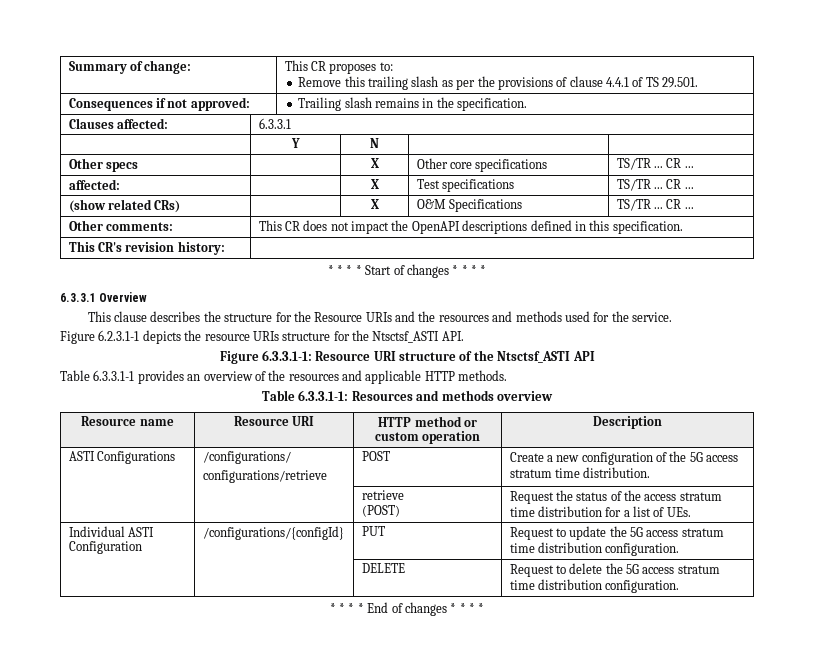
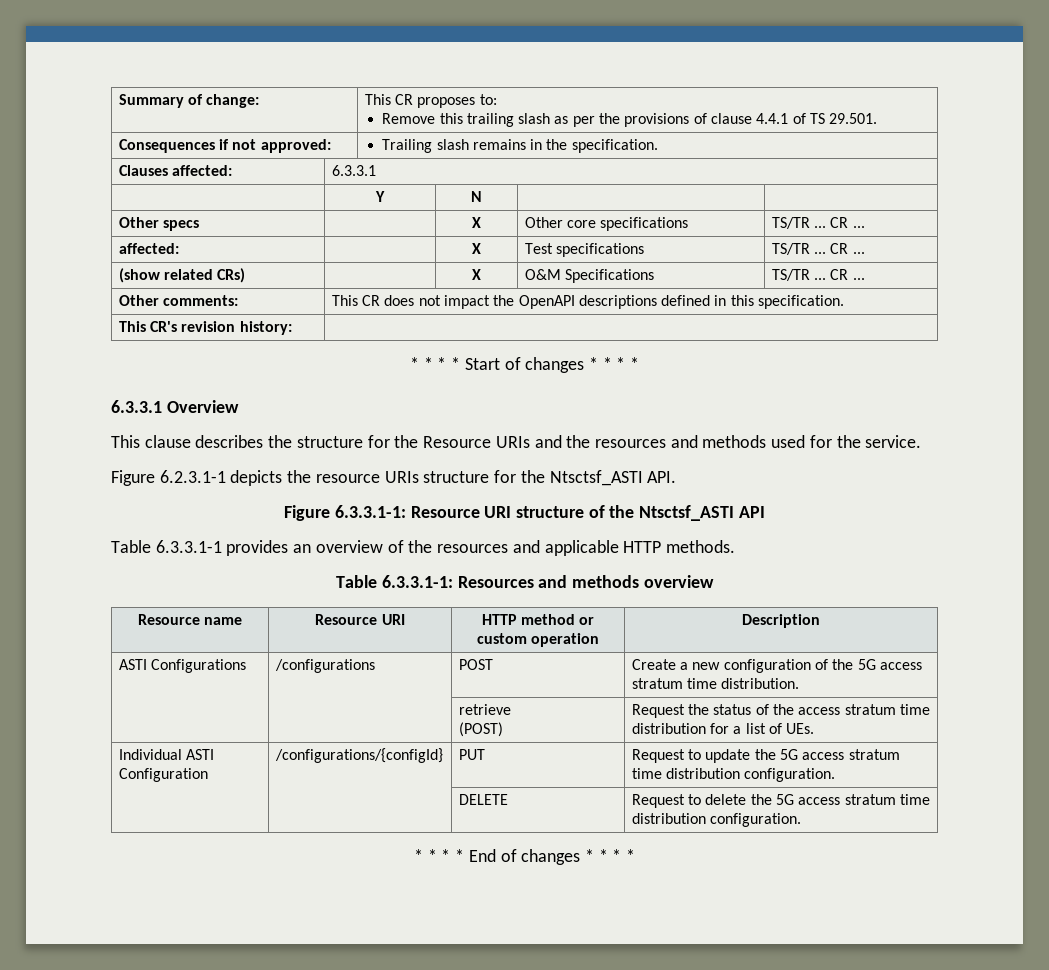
[202,451,291,464] [202,470,327,483] /configurations/ // configurations/retrieve -> [274,659,375,673] /configurations

